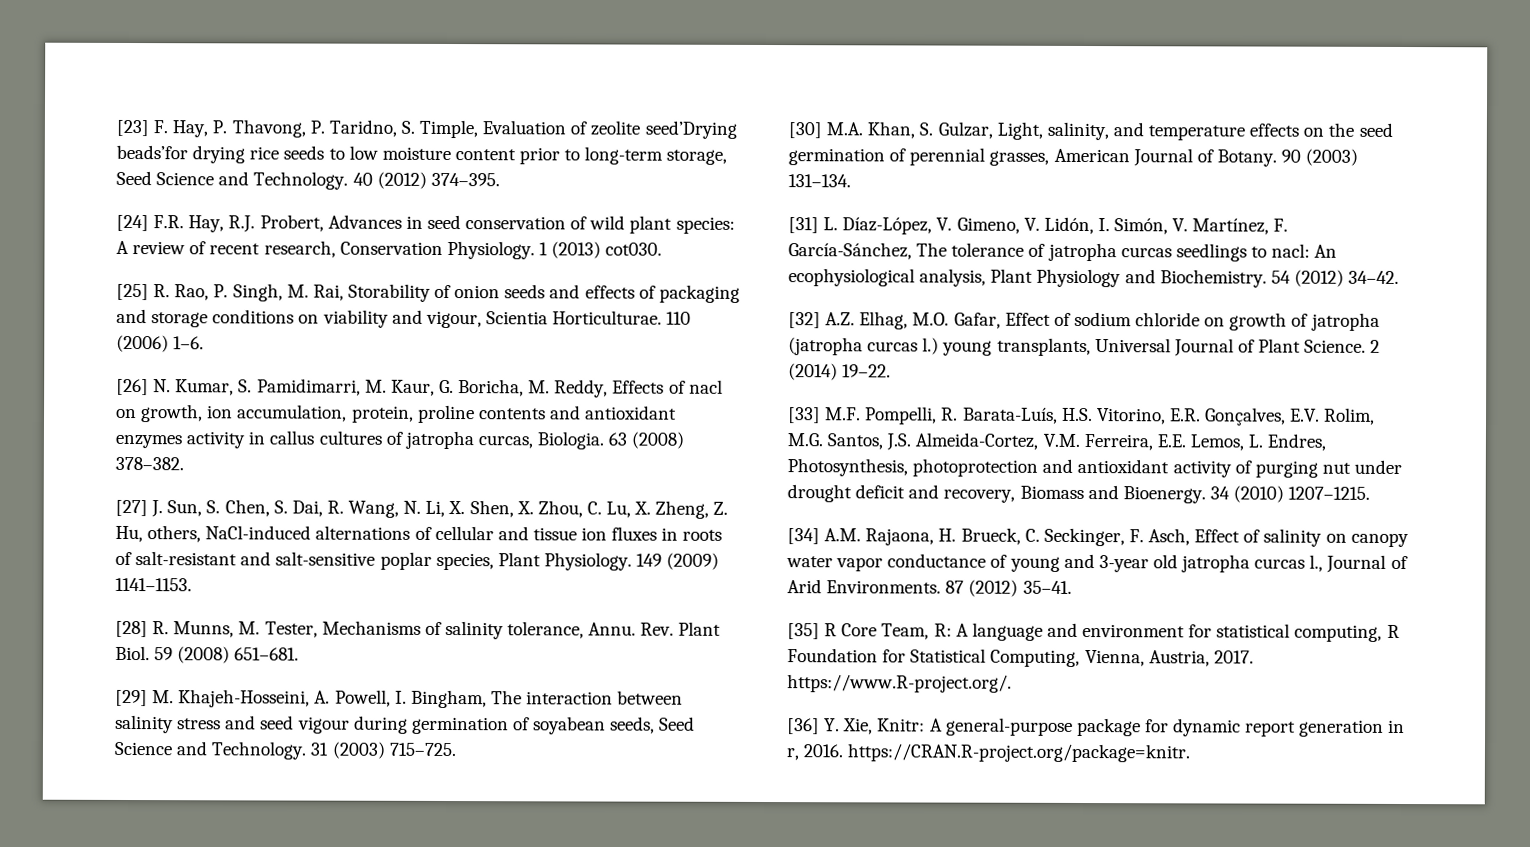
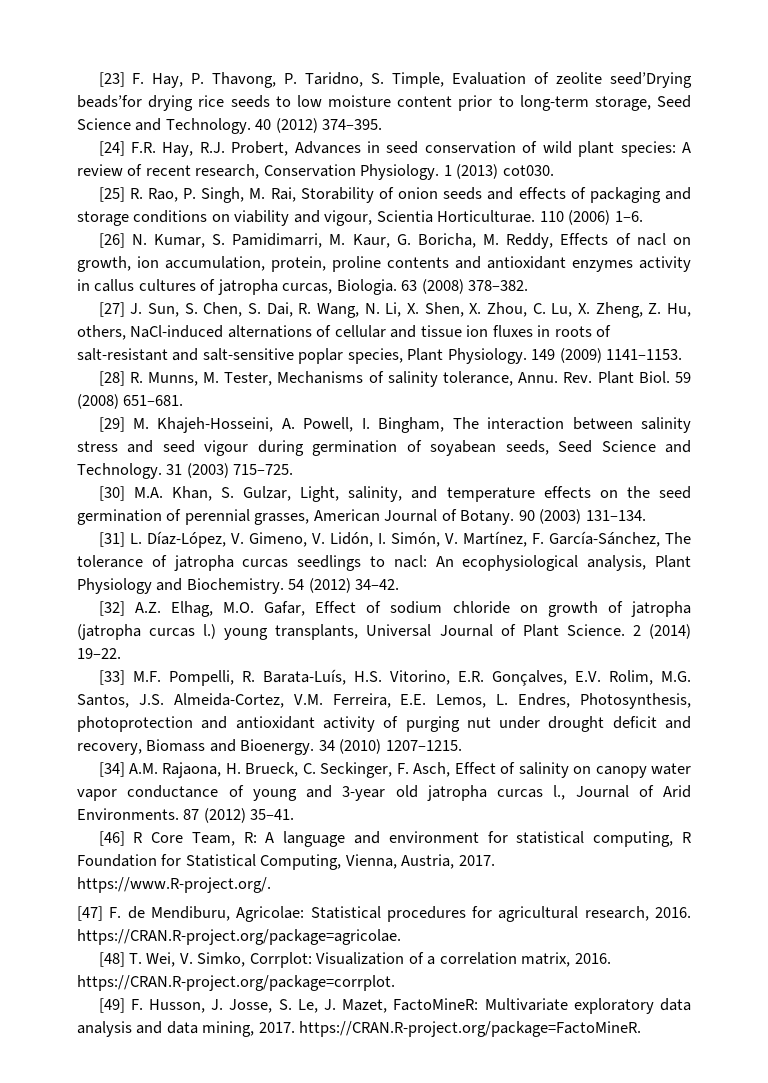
[787,623,820,640] [35] -> [98,831,125,846] [46]
[787,717,1406,737] [786,743,1191,763] [36] Y. Xie, Knitr: A general-purpose package for dynamic report generation in r, 2016. https://CRAN.R-project.org/package=knitr. -> [77,906,691,922] [77,929,401,945] [98,952,611,968] [77,975,395,991] [98,998,691,1014] [77,1021,642,1037] [47] F. de Mendiburu, Agricolae: Statistical procedures for agricultural research, 2016. https://CRAN.R-project.org/package=agricolae. // [48] T. Wei, V. Simko, Corrplot: Visualization of a correlation matrix, 2016. https://CRAN.R-project.org/package=corrplot. // [49] F. Husson, J. Josse, S. Le, J. Mazet, FactoMineR: Multivariate exploratory data analysis and data mining, 2017. https://CRAN.R-project.org/package=FactoMineR.

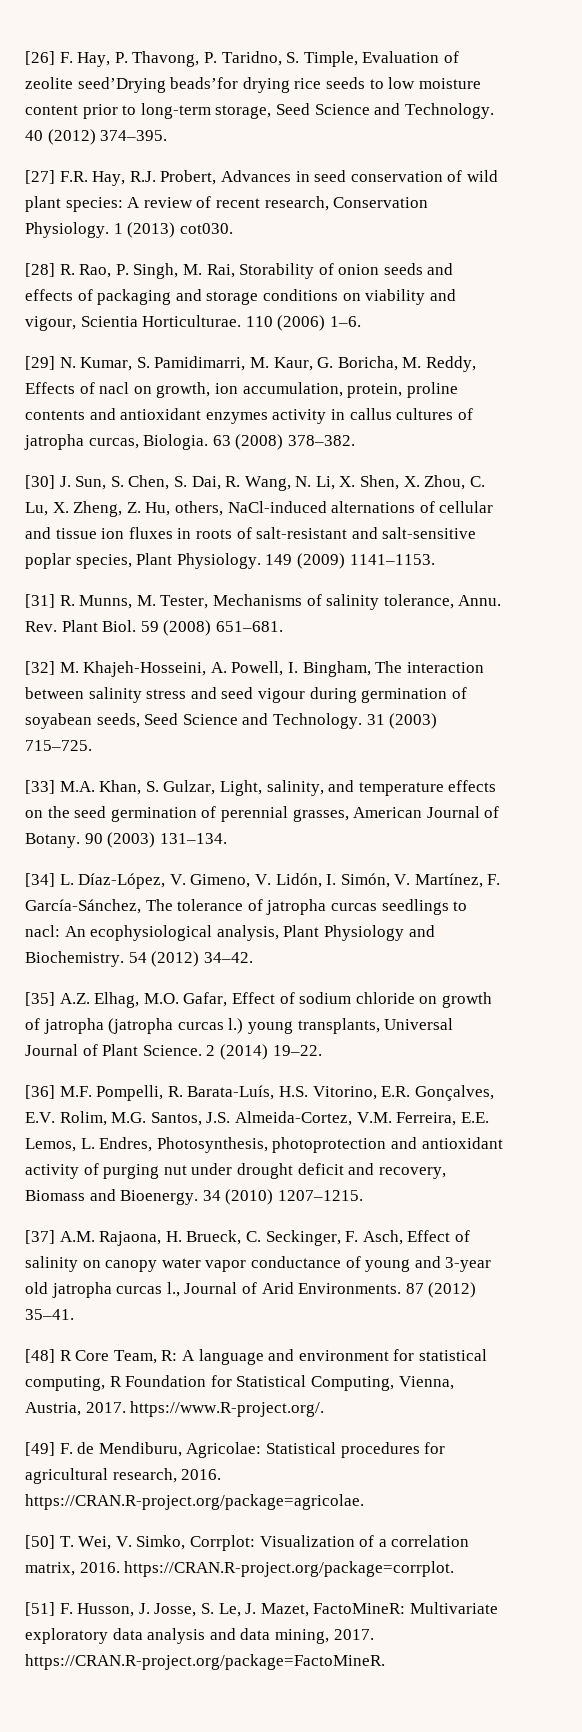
[98,72,125,87] [23] -> [25,51,55,65] [26]
[98,141,125,156] [24] -> [25,170,55,184] [27]
[98,187,125,202] [25] -> [25,263,55,277] [28]
[98,233,125,248] [26] -> [25,356,55,370] [29]
[98,302,125,317] [27] -> [25,475,55,489] [30]
[98,371,125,386] [28] -> [25,594,55,608] [31]
[98,417,125,432] [29] -> [25,661,55,675] [32]
[98,486,125,501] [30] -> [25,780,55,794] [33]
[98,532,125,547] [31] -> [25,873,55,887] [34]
[98,601,125,616] [32] -> [25,992,55,1006] [35]
[98,670,125,685] [33] -> [25,1085,55,1099] [36]
[98,762,125,777] [34] -> [25,1230,55,1244] [37]
[98,831,125,846] [46] -> [25,1349,55,1363] [48]
[77,906,103,921] [47] -> [25,1442,55,1456] [49]
[98,952,125,967] [48] -> [25,1535,55,1549] [50]
[98,998,125,1013] [49] -> [25,1602,55,1616] [51]

